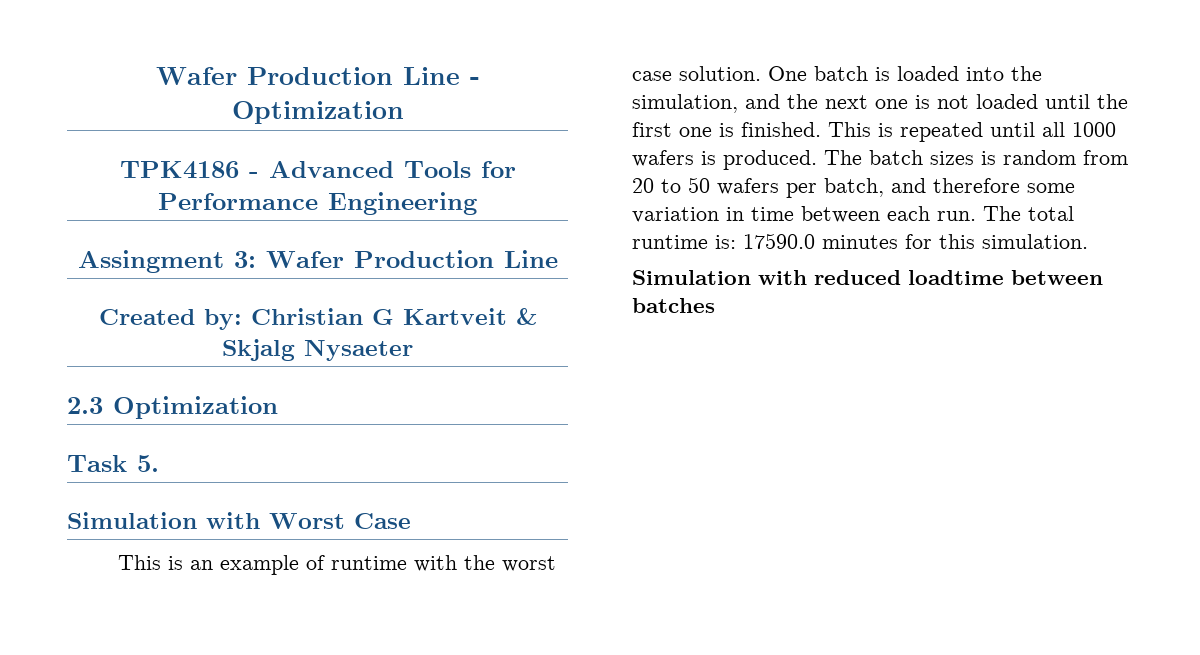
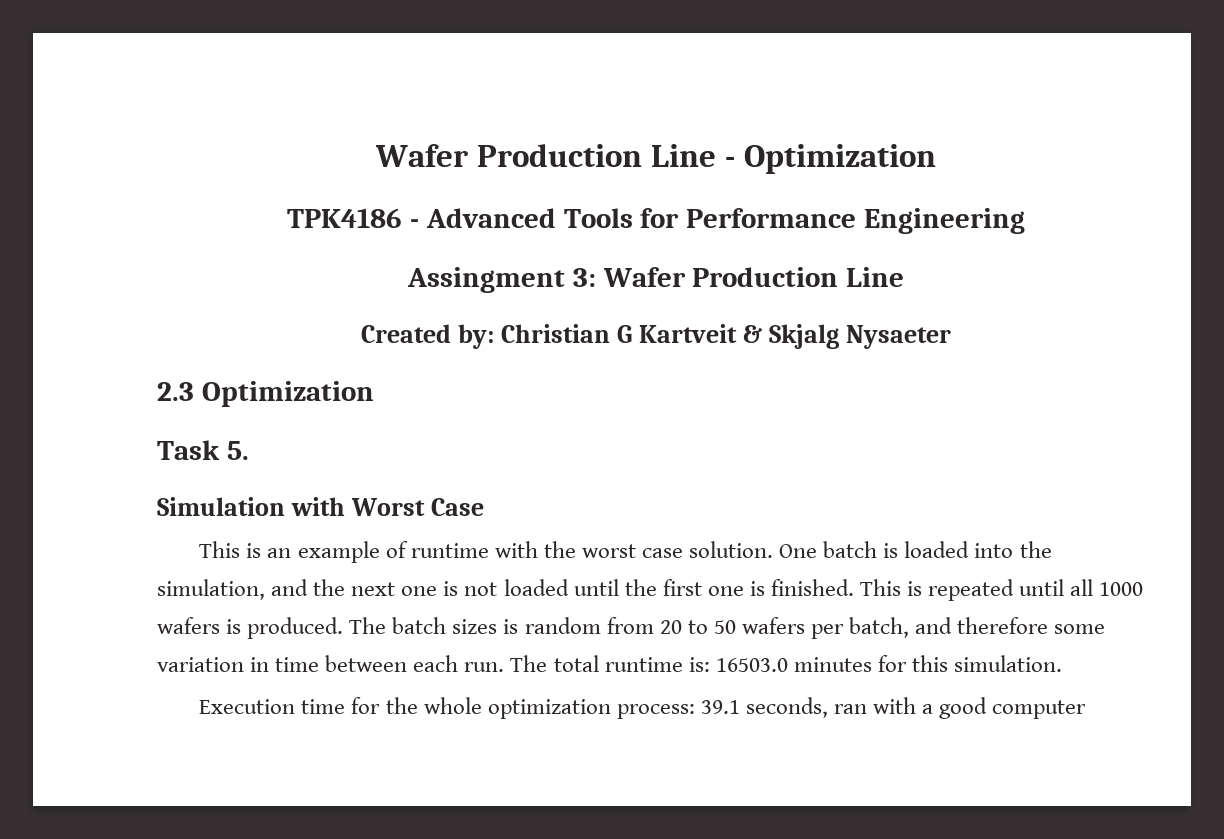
[743,233,815,249] 17590.0 -> [715,658,788,672] 16503.0
[632,270,1103,285] [632,298,715,313] Simulation with reduced loadtime between batches -> [199,697,1087,719] Execution time for the whole optimization process: 39.1 seconds, ran with a good computer

